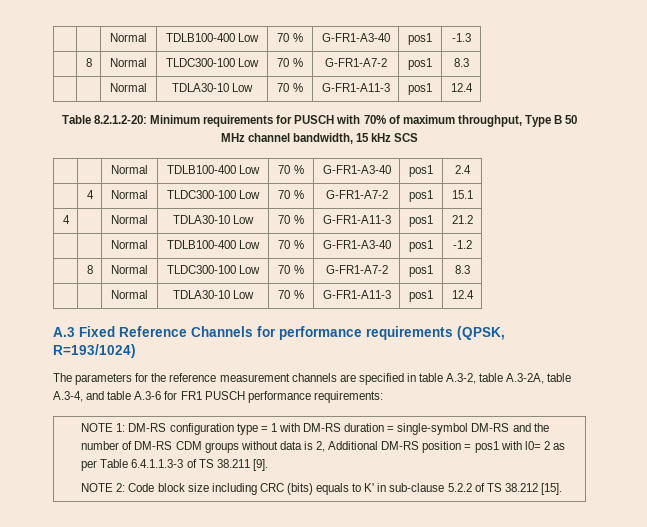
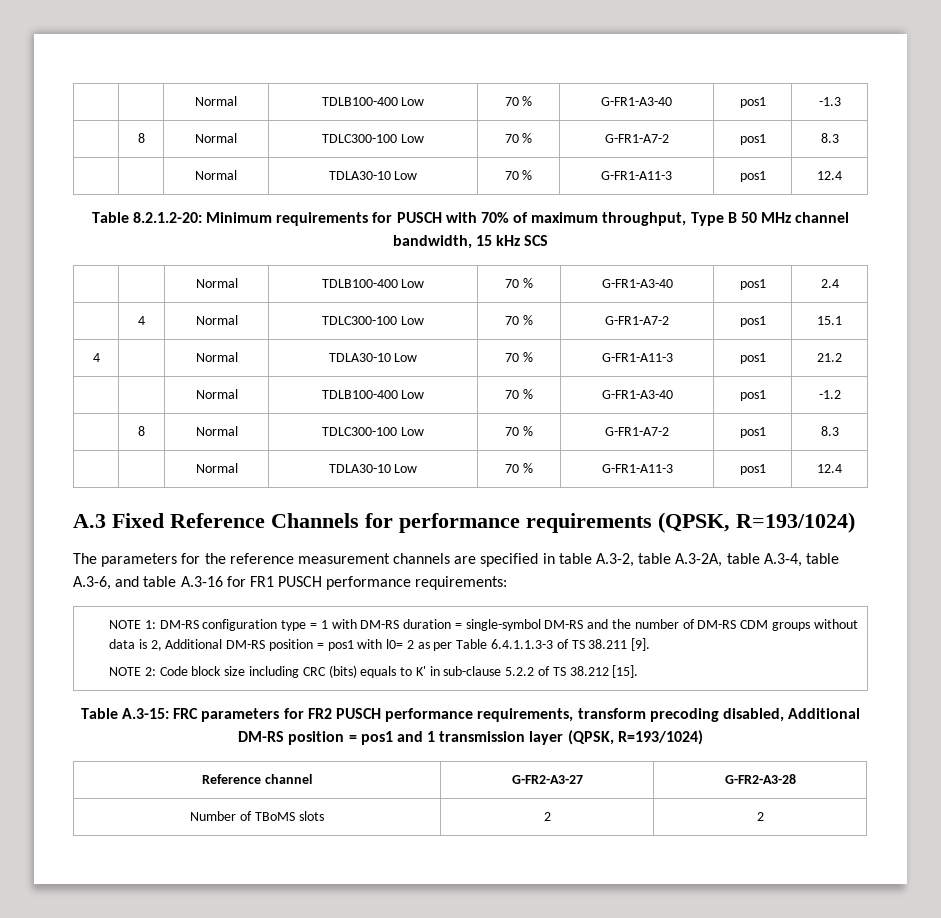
[165,58,235,67] TLDC300-100 -> [322,134,398,143] TDLC300-100
[166,190,236,199] TLDC300-100 -> [322,316,398,325] TDLC300-100
[166,265,236,274] TLDC300-100 -> [322,427,398,436] TDLC300-100
(83, 396) none -> [805,553,839,564] [73,576,111,590] table A.3-6,
[134,391,162,400] A.3-6 -> [180,576,223,587] A.3-16
(562, 489) none -> [80,708,861,722] [238,730,703,745] [202,774,312,784] [511,775,583,784] [724,774,796,784] [190,811,324,821] [543,812,551,821] [756,812,764,821] // Table A.3-15: FRC parameters for FR2 PUSCH performance requirements, transform precoding disabled, Additional DM-RS position = pos1 and 1 transmission layer (QPSK, R=193/1024) // Reference channel | G-FR2-A3-27 | G-FR2-A3-28 // Number of TBoMS slots | 2 | 2

